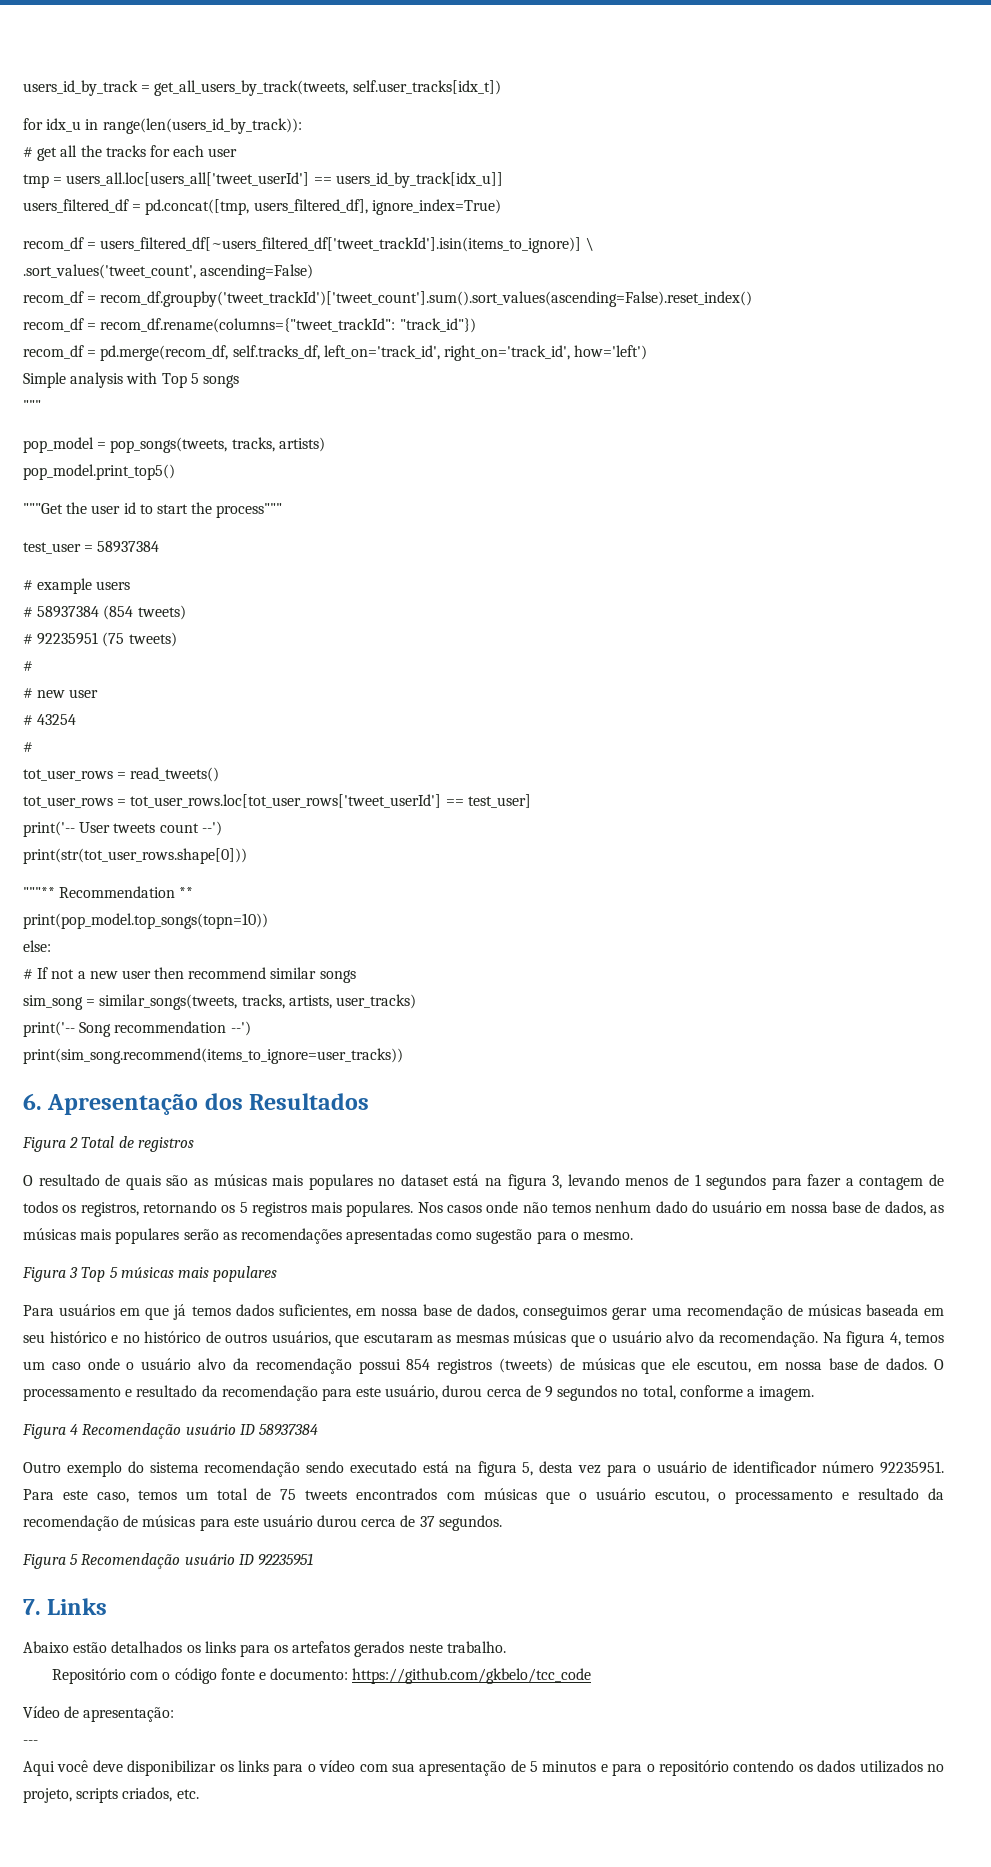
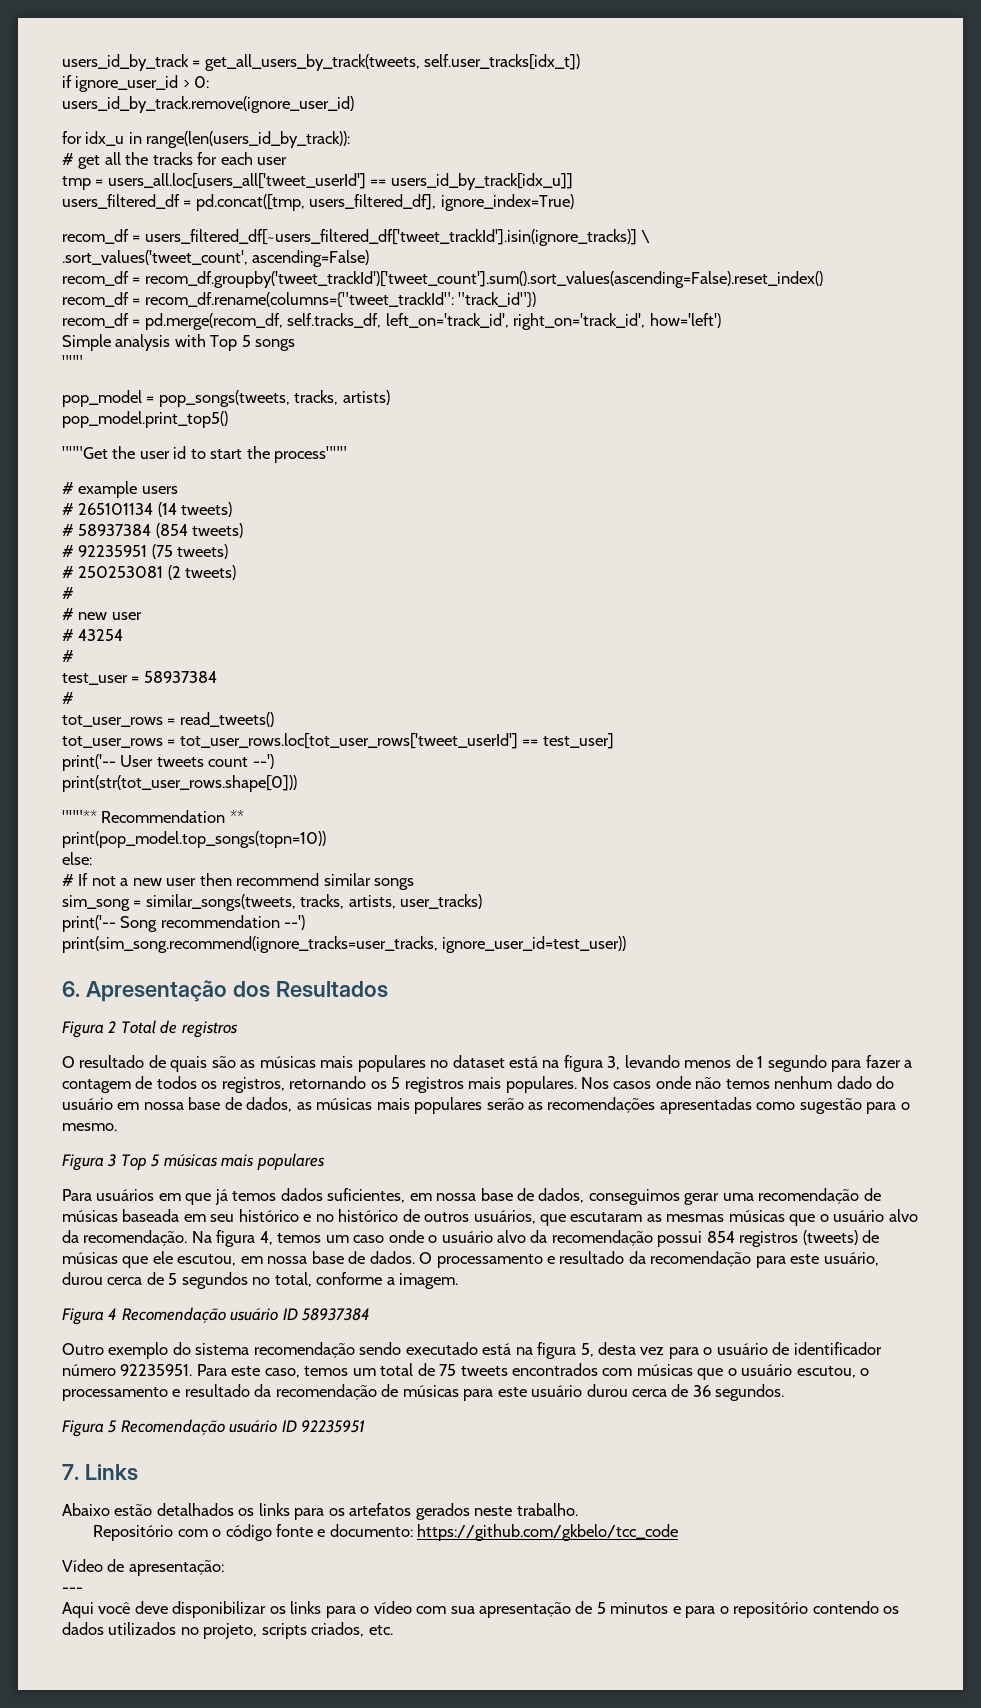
(501, 87) none -> [62,75,210,92] [62,96,354,113] // if ignore_user_id > 0: // users_id_by_track.remove(ignore_user_id)
[100,237,582,253] users_filtered_df[~users_filtered_df['tweet_trackId'].isin(items_to_ignore)] -> [144,229,637,246] users_filtered_df[~users_filtered_df['tweet_trackId'].isin(ignore_tracks)]
[23,541,160,554] // test_user = 58937384 -> (348, 454) none
(131, 585) none -> [62,502,233,517] // # 265101134 (14 tweets)
(177, 639) none -> [62,565,237,580] // # 250253081 (2 tweets)
(33, 747) none -> [62,671,217,685] [62,692,74,704] // test_user = 58937384 // #
[23,1048,403,1064] print(sim_song.recommend(items_to_ignore=user_tracks)) -> [62,936,627,953] print(sim_song.recommend(ignore_tracks=user_tracks, ignore_user_id=test_user))
[706,1174,767,1190] segundos -> [767,1055,827,1072] segundo
[545,1386,554,1398] 9 -> [168,1273,178,1285] 5
[419,1516,435,1527] 37 -> [692,1385,711,1397] 36

